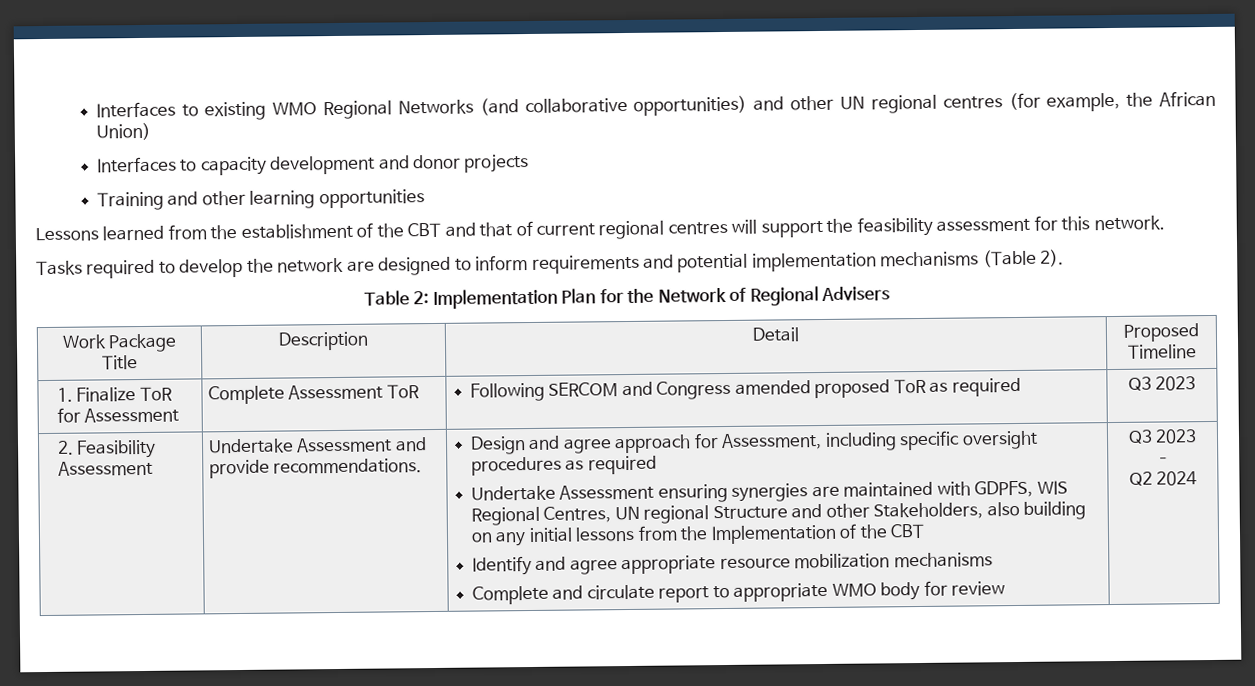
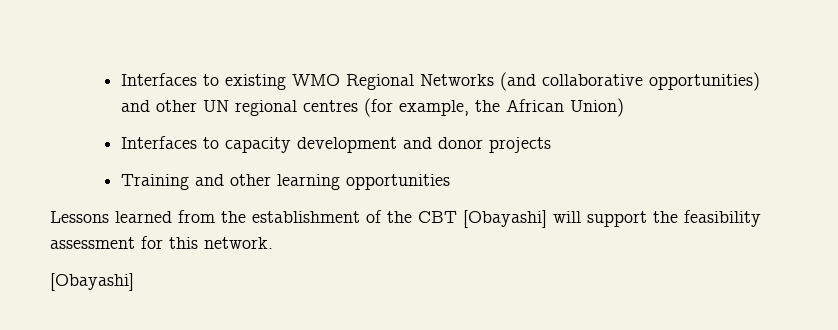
[444,220,728,240] and that of current regional centres -> [463,210,547,228] [Obayashi]
[36,249,1065,279] [363,286,891,310] [61,333,178,353] [102,355,138,370] [278,331,369,351] [752,327,799,342] [1123,323,1200,342] [1127,344,1197,359] [56,386,173,402] [56,407,180,423] [207,384,420,405] [470,377,1021,402] [1127,376,1197,391] [56,439,157,459] [57,460,153,476] [207,437,427,454] [208,458,423,479] [470,430,1038,455] [471,455,657,476] [471,480,1068,503] [471,501,1087,526] [471,523,926,547] [472,552,993,576] [472,580,1006,605] [1127,429,1198,444] [1155,457,1171,464] [1128,471,1198,486] Tasks required to develop the network are designed to inform requirements and potential implementation mechanisms (Table 2). // Table 2: Implementation Plan for the Network of Regional Advisers // Work Package Title | Description | Detail | Proposed Timeline // 1. Finalize ToR for Assessment | Complete Assessment ToR | Following SERCOM and Congress amended proposed ToR as required | Q3 2023 // 2. Feasibility Assessment | Undertake Assessment and provide recommendations. | Design and agree approach for Assessment, including specific oversight procedures as required // Undertake Assessment ensuring synergies are maintained with GDPFS, WIS Regional Centres, UN regional Structure and other Stakeholders, also building on any initial lessons from the Implementation of the CBT // Identify and agree appropriate resource mobilization mechanisms // Complete and circulate report to appropriate WMO body for review | Q3 2023 // – // Q2 2024 -> [50,273,134,291] [Obayashi]

